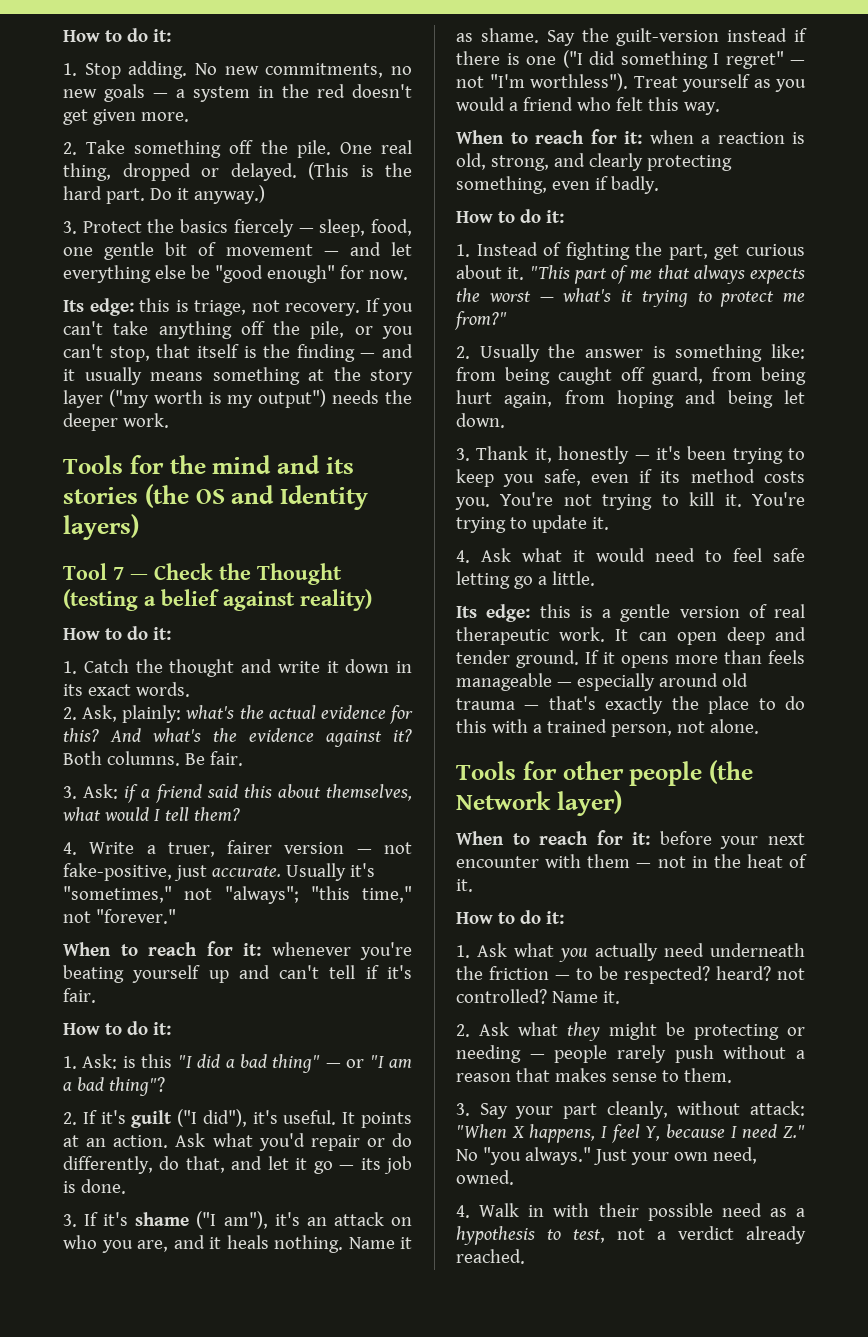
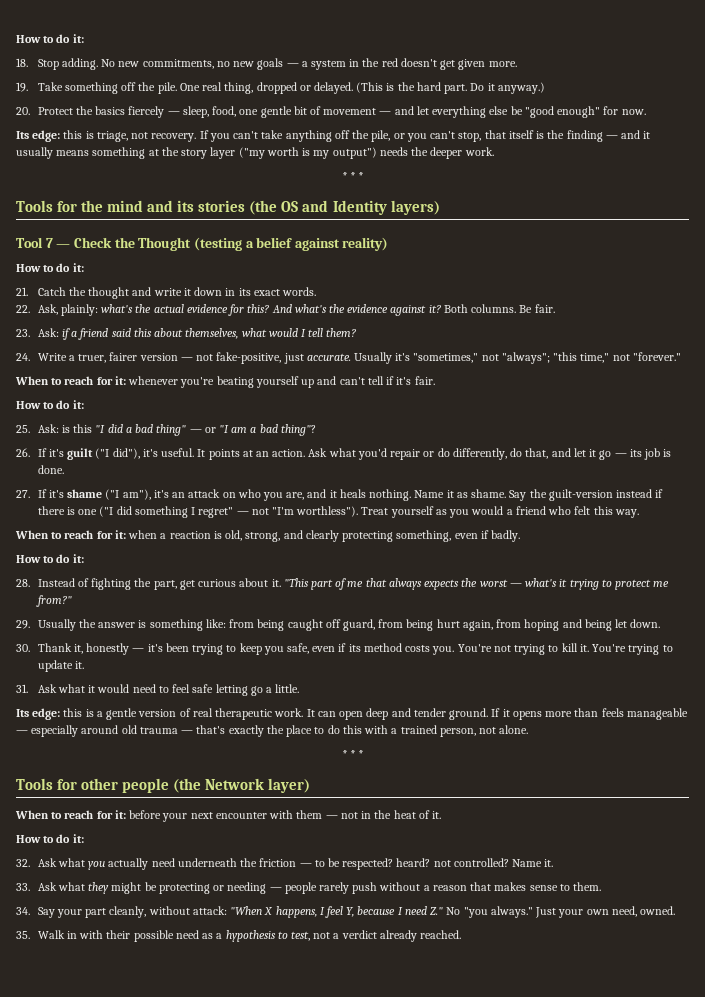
[63,28,171,42] [63,63,77,76] How to do it: // 1. -> [16,34,84,43] [16,58,28,67] How to do it: // 18.
[63,142,77,155] 2. -> [16,82,28,92] 19.
[63,221,77,234] 3. -> [16,107,30,115] 20.
(169, 420) none -> [341,172,364,180] // * * *
[63,661,77,674] 1. -> [16,287,28,296] 21.
[63,707,77,720] 2. -> [16,305,30,313] 22.
[63,786,77,799] 3. -> [16,329,30,337] 23.
[63,842,77,855] 4. -> [16,353,30,361] 24.
[63,1056,77,1069] 1. -> [16,425,30,433] 25.
[63,1112,77,1125] 2. -> [16,448,30,457] 26.
[63,1214,77,1227] 3. -> [16,490,30,498] 27.
[456,244,470,257] 1. -> [16,579,30,587] 28.
[456,346,470,359] 2. -> [16,620,30,629] 29.
[456,448,470,461] 3. -> [16,644,30,652] 30.
[456,550,470,563] 4. -> [16,684,28,693] 31.
(759, 726) none -> [341,750,364,758] // * * *
[456,945,470,958] 1. -> [16,859,30,867] 32.
[456,1024,470,1037] 2. -> [16,883,30,891] 33.
[456,1103,470,1116] 3. -> [16,907,30,915] 34.
[456,1205,470,1218] 4. -> [16,931,30,939] 35.

